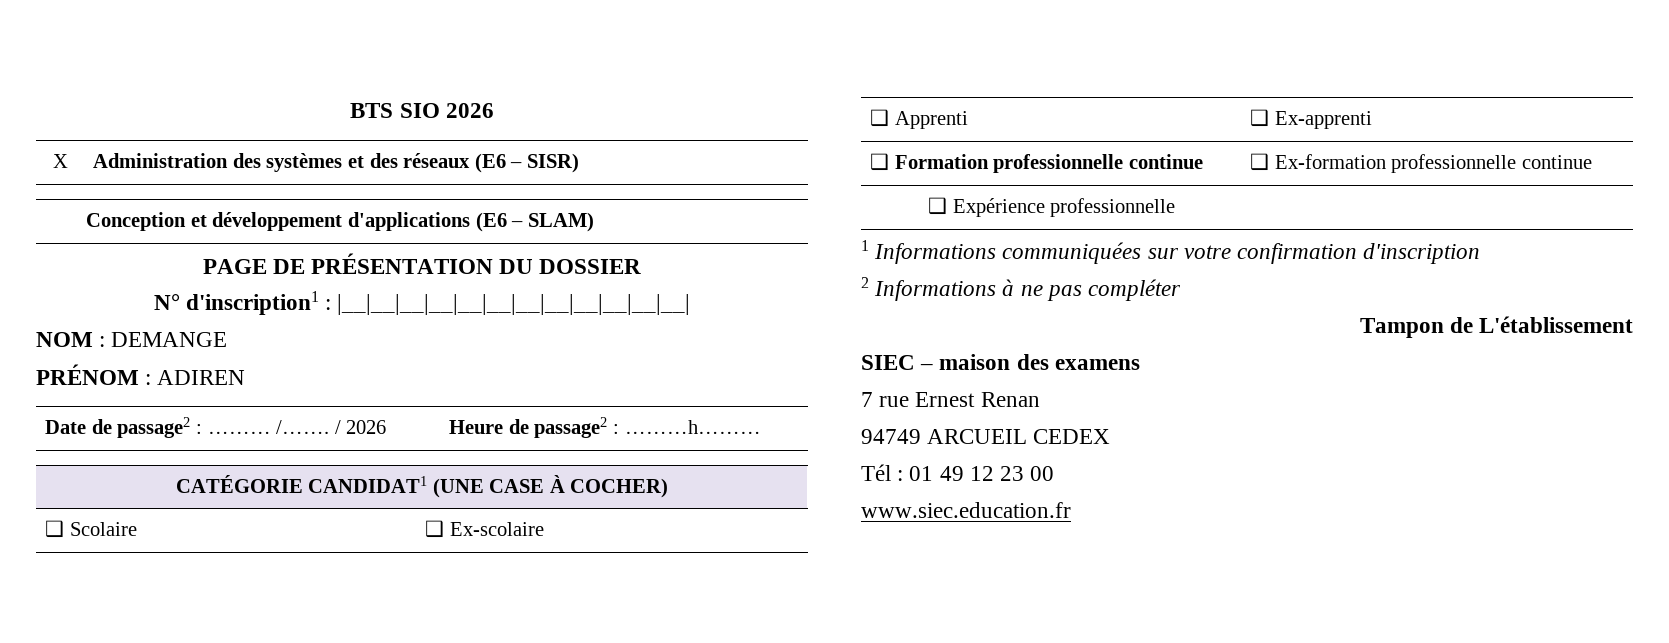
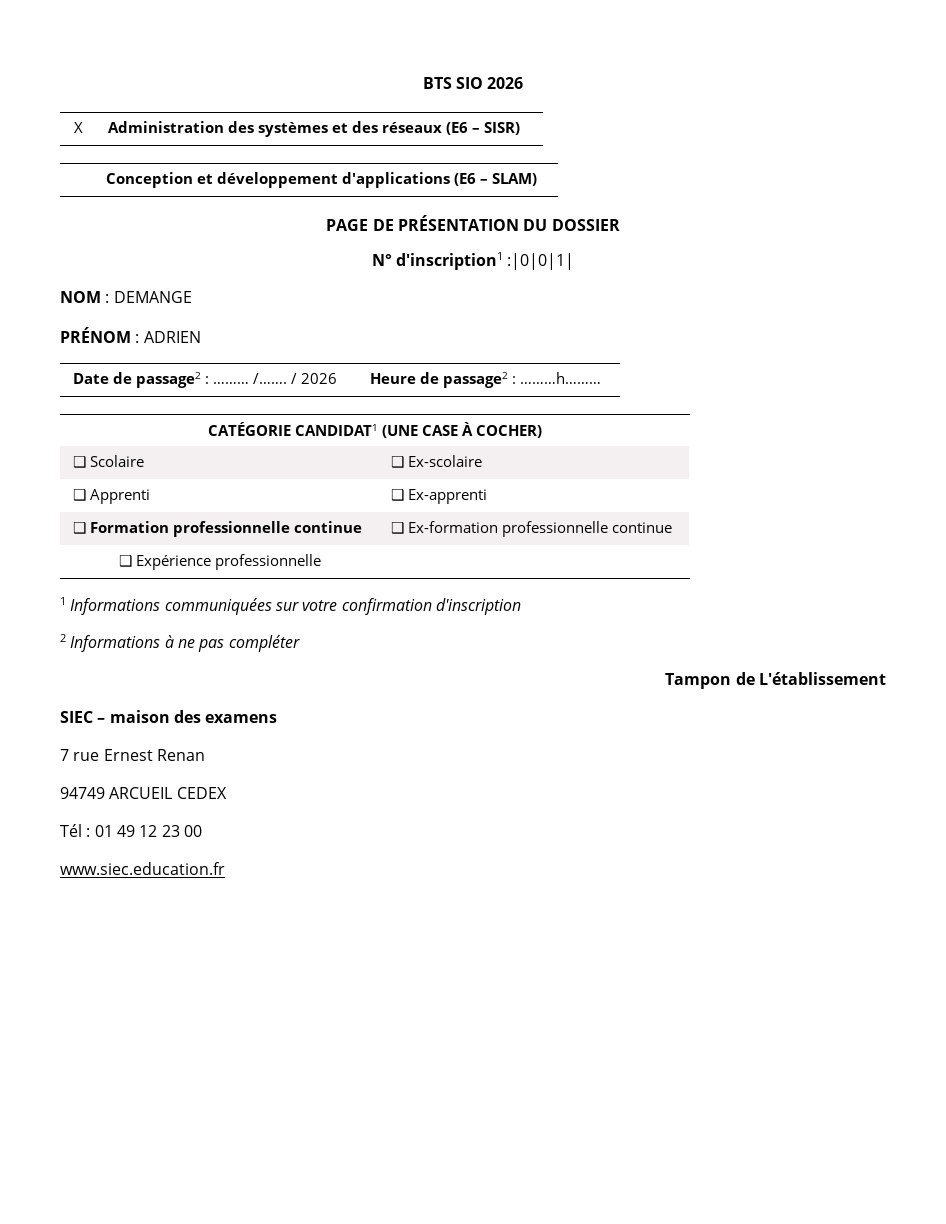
[325,294,691,315] : |__|__|__|__|__|__|__|__|__|__|__|__| -> [507,253,575,270] :|0|0|1|
[157,370,246,385] ADIREN -> [143,331,201,343] ADRIEN

